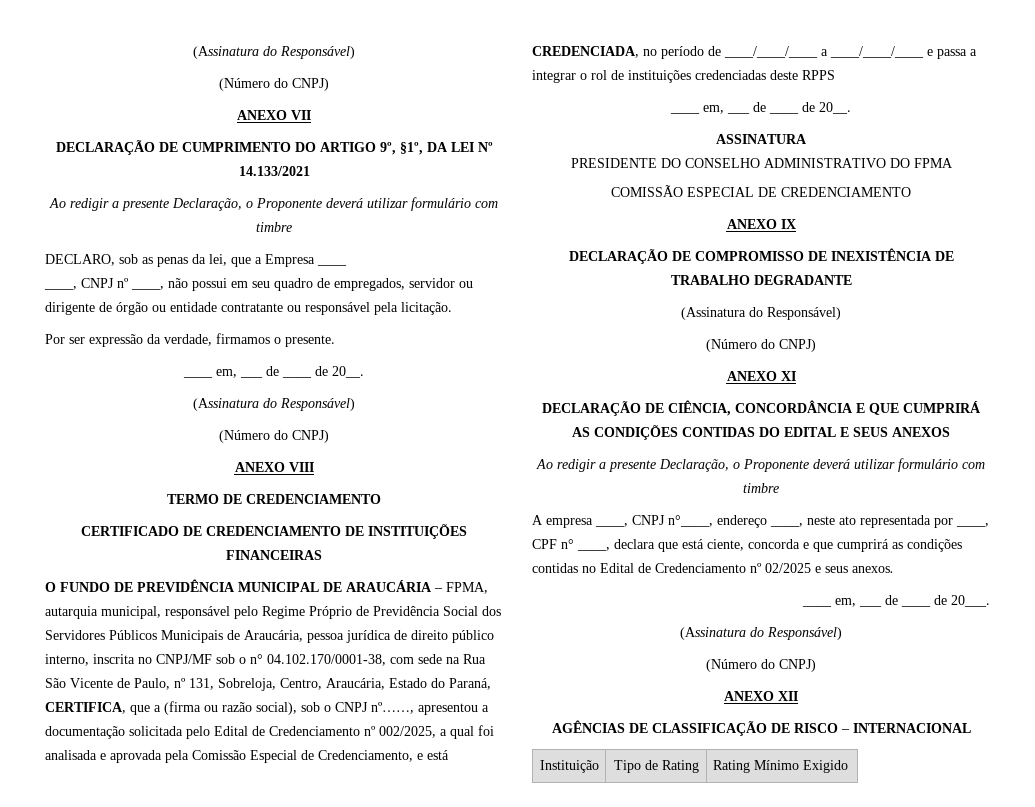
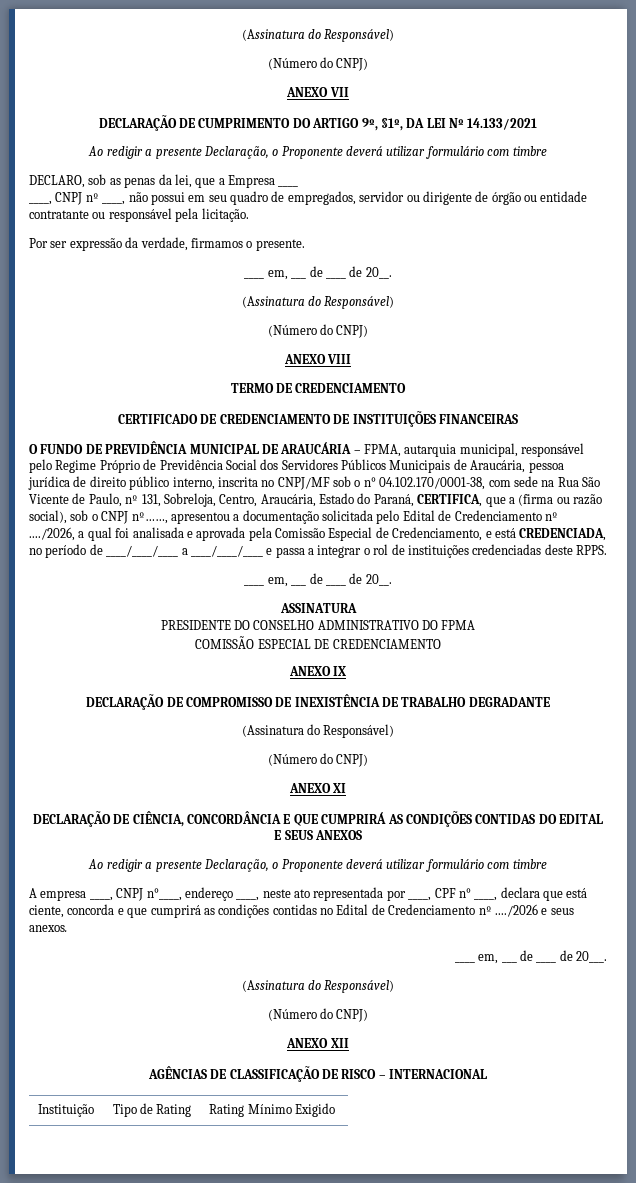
[379,726,436,738] 002/2025, -> [29,527,75,541] ..../2026,
[802,70,835,80] RPPS -> [576,545,607,555] RPPS.
[765,563,811,573] 02/2025 -> [494,904,538,917] ..../2026

